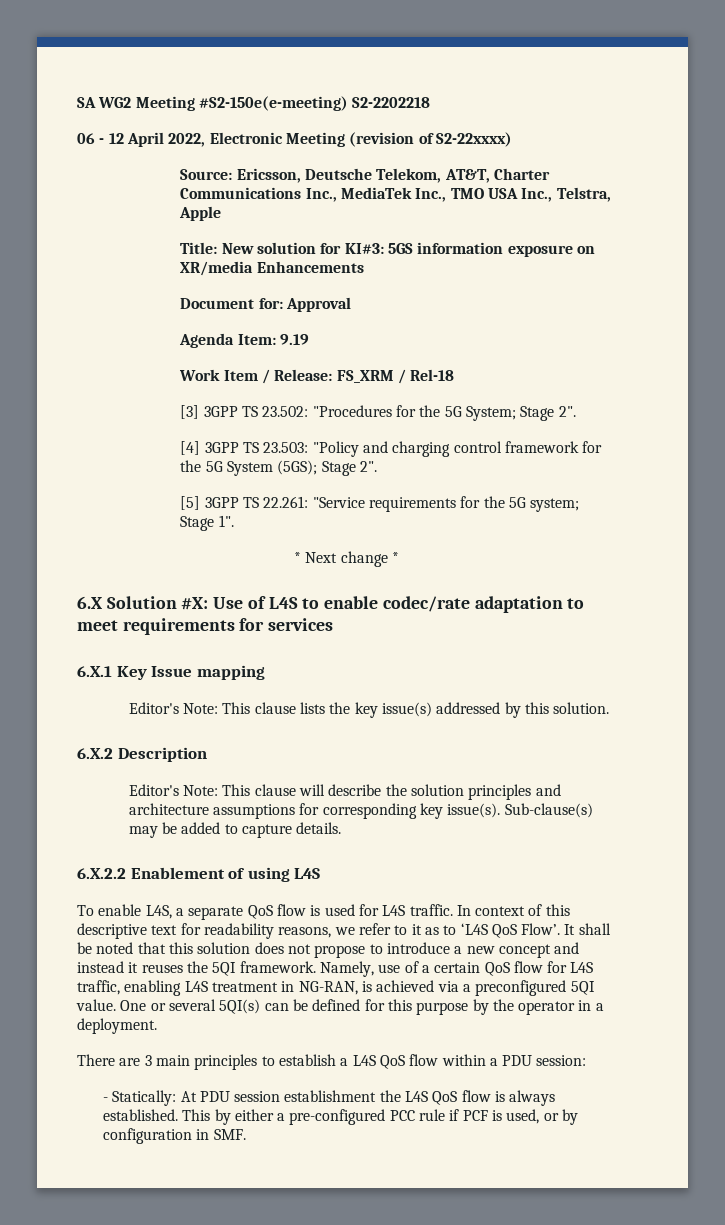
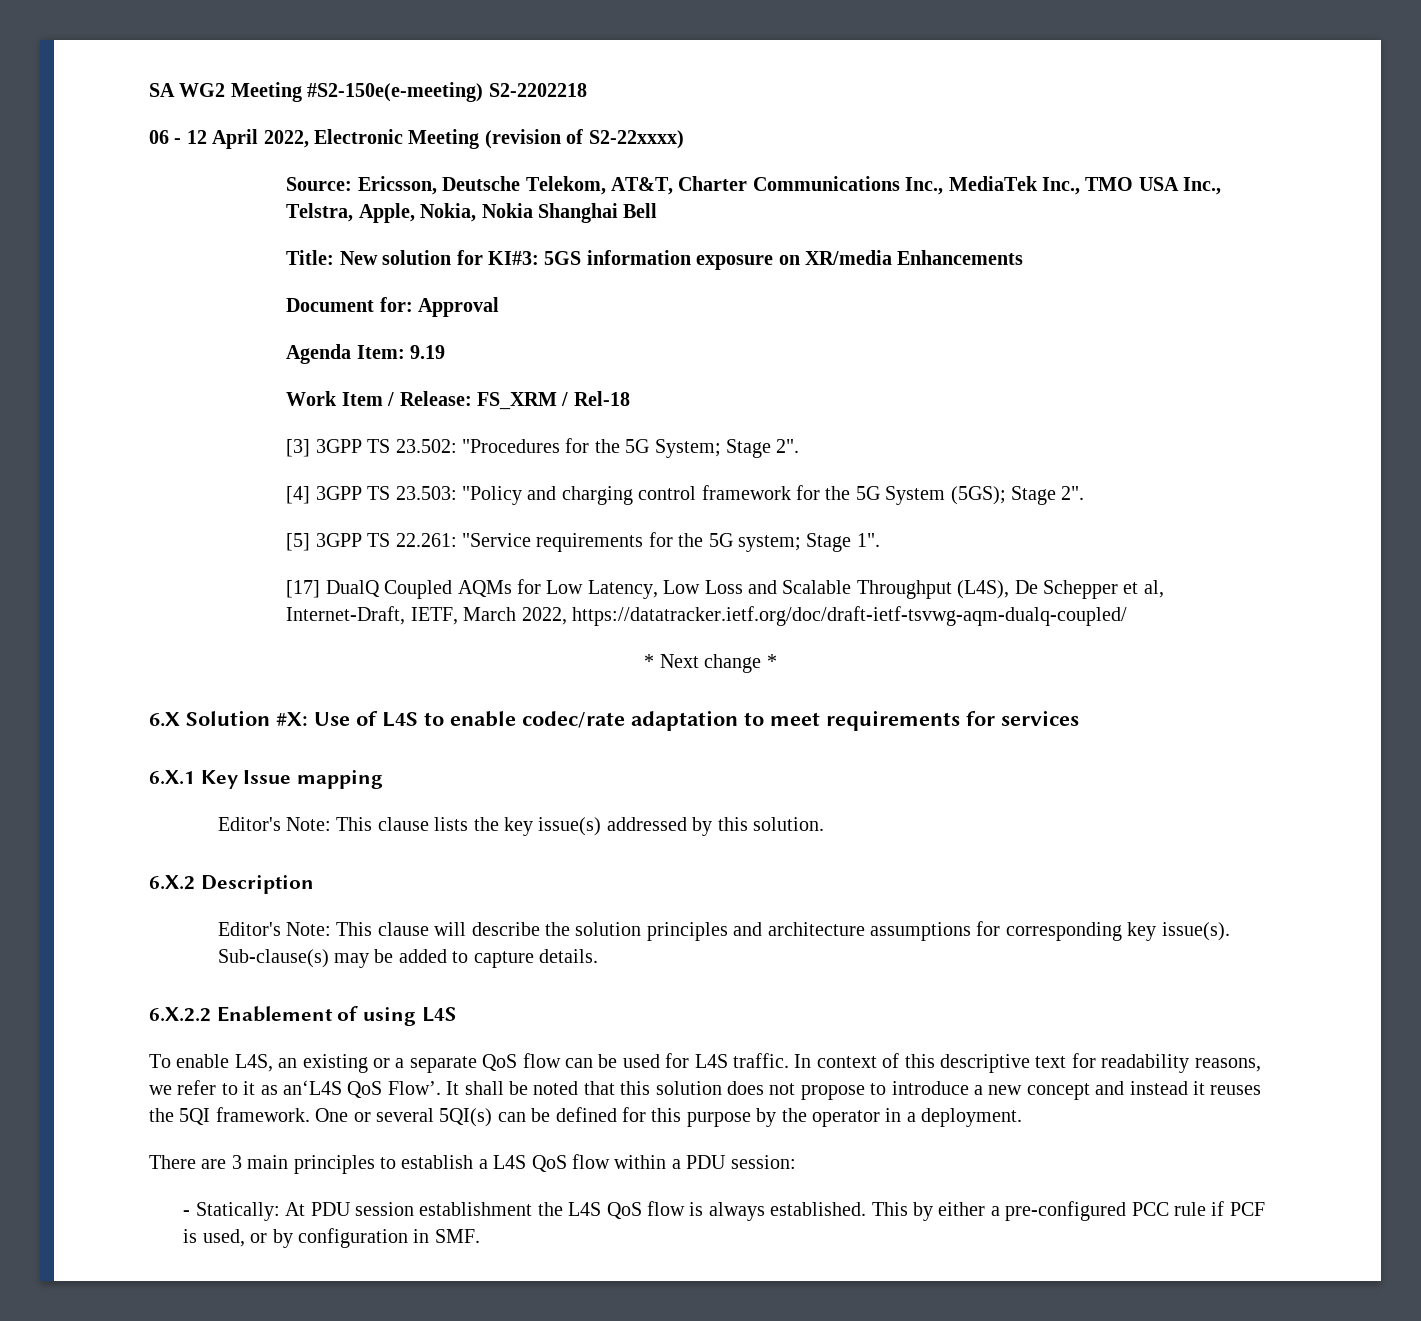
[179,206,222,221] Apple -> [358,203,658,223] Apple, Nokia, Nokia Shanghai Bell
(234, 521) none -> [286,579,1164,599] [286,606,1127,626] // [17] DualQ Coupled AQMs for Low Latency, Low Loss and Scalable Throughput (L4S), De Schepper et al, Internet-Draft, IETF, March 2022, https://datatracker.ietf.org/doc/draft-ietf-tsvwg-aqm-dualq-coupled/
(172, 912) none -> [278,1054,390,1073] an existing or
[310,905,321,916] is -> [565,1054,618,1068] can be
[443,923,488,935] to ‘L4S -> [283,1080,342,1095] an‘L4S
[319,961,594,977] [77,980,595,996] [76,999,116,1011] Namely, use of a certain QoS flow for L4S traffic, enabling L4S treatment in NG-RAN, is achieved via a preconfigured 5QI value. -> (310, 1114) none

